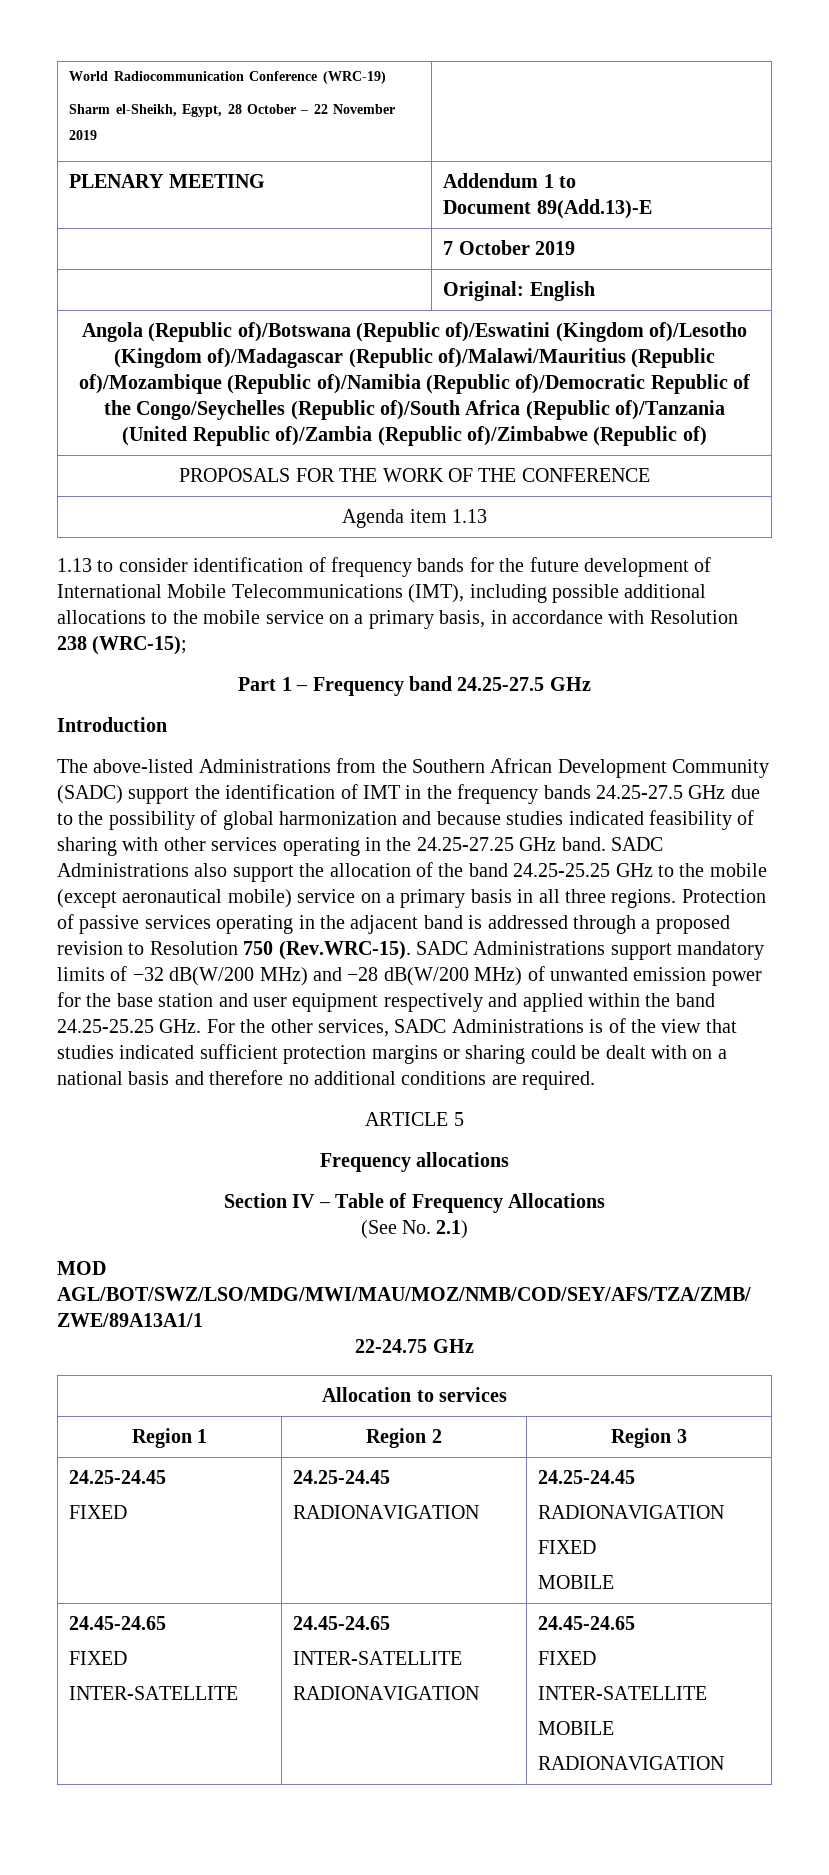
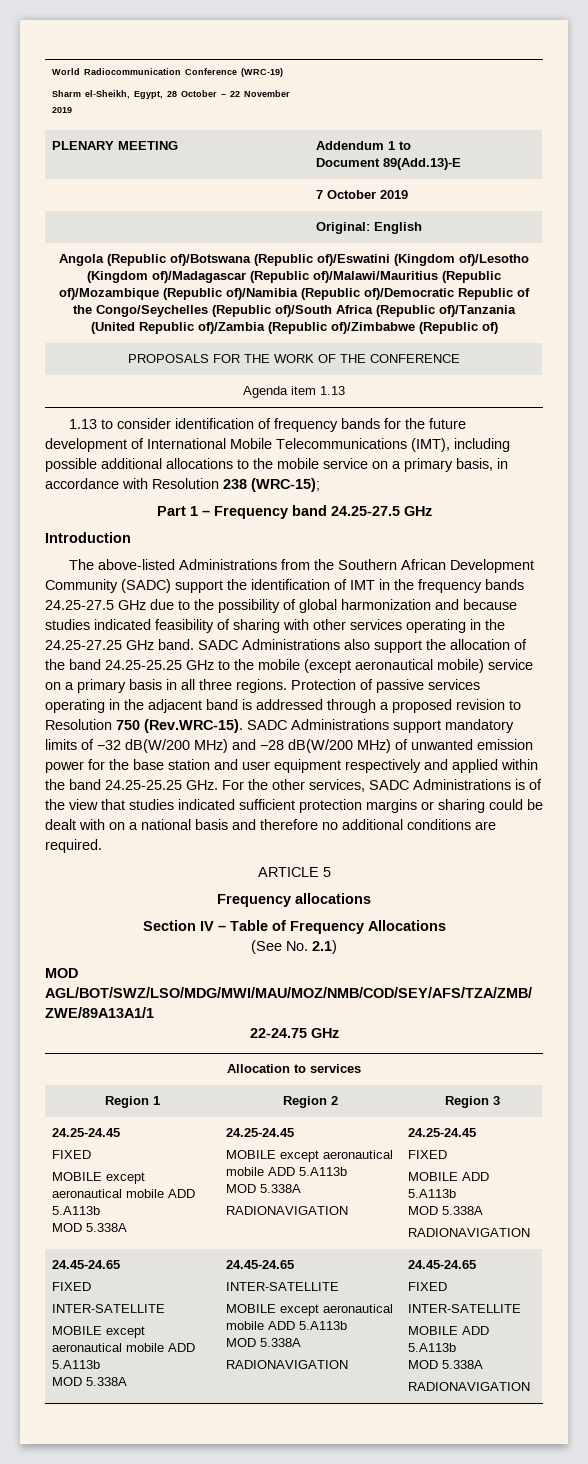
[293,1470,391,1484] | 24.25-24.45 -> [52,1172,146,1184] [52,1189,196,1198] [52,1206,101,1215] [52,1223,128,1232] [226,1128,295,1137] [226,1150,394,1162] [226,1167,348,1176] [226,1184,302,1193] // MOBILE except aeronautical mobile ADD 5.A113b // MOD 5.338A | 24.25-24.45 // MOBILE except aeronautical mobile ADD 5.A113b // MOD 5.338A
[538,1505,725,1519] [538,1540,597,1554] [538,1575,615,1589] [69,1616,167,1630] [69,1651,128,1665] [69,1686,239,1700] [293,1616,391,1630] [293,1651,463,1665] // RADIONAVIGATION // FIXED // MOBILE // 24.45-24.65 // FIXED // INTER-SATELLITE | 24.45-24.65 // INTER-SATELLITE -> [408,1150,448,1159] [408,1172,490,1181] [408,1189,457,1198] [408,1206,484,1215] [408,1228,531,1237] [52,1260,121,1269] [52,1282,92,1291] [52,1304,166,1313] [52,1326,146,1338] [52,1343,196,1352] [52,1360,101,1369] [52,1377,128,1386] [226,1260,295,1269] [226,1282,340,1291] [226,1304,394,1316] [226,1321,348,1330] [226,1338,302,1347] // FIXED // MOBILE ADD 5.A113b // MOD 5.338A // RADIONAVIGATION // 24.45-24.65 // FIXED // INTER-SATELLITE // MOBILE except aeronautical mobile ADD 5.A113b // MOD 5.338A | 24.45-24.65 // INTER-SATELLITE // MOBILE except aeronautical mobile ADD 5.A113b // MOD 5.338A
(615, 1728) none -> [462,1326,490,1335] [408,1343,457,1352] [408,1360,484,1369] ADD 5.A113b // MOD 5.338A

